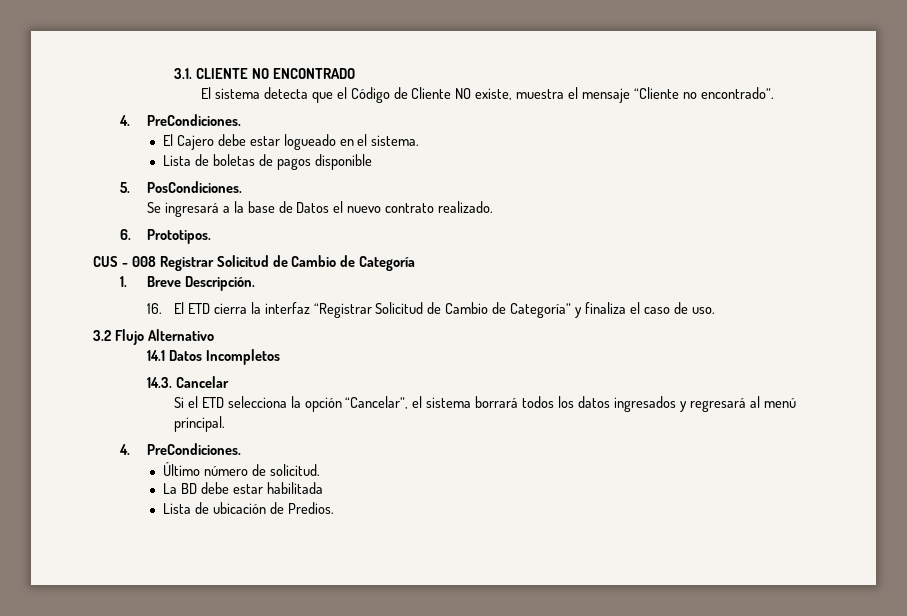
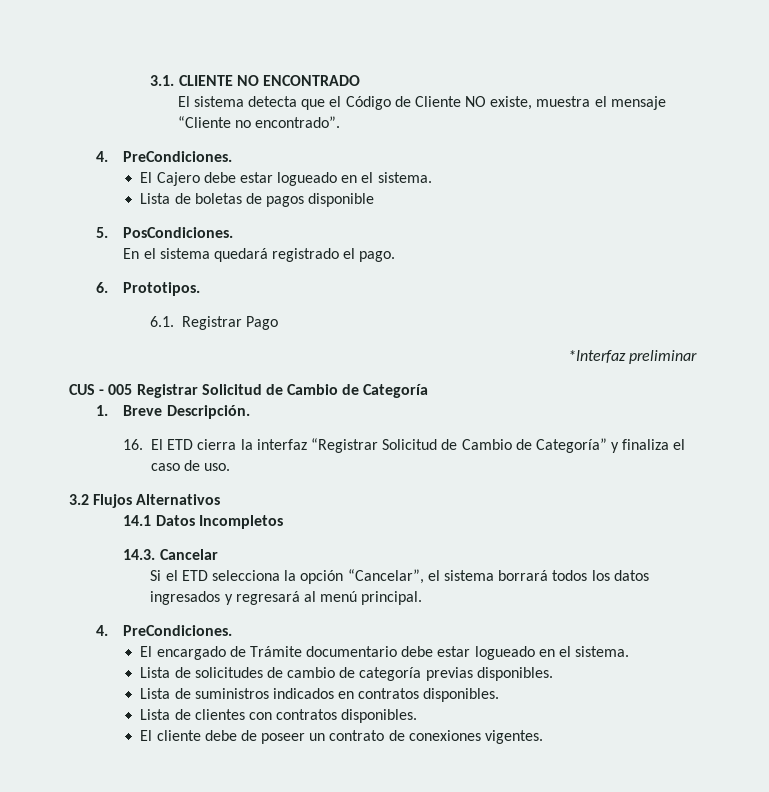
[147,201,494,217] [120,229,212,244] Se ingresará a la base de Datos el nuevo contrato realizado. // 6. Prototipos. -> [123,248,396,262] [96,282,201,296] [150,316,279,330] [567,350,697,364] En el sistema quedará registrado el pago. // 6. Prototipos. // 6.1. Registrar Pago // *Interfaz preliminar
[131,256,156,267] 008 -> [108,384,133,395] 005
[114,329,214,345] Flujo Alternativo -> [93,494,221,508] Flujos Alternativos
[162,462,320,476] [162,482,323,494] [162,502,334,514] Último número de solicitud. // La BD debe estar habilitada // Lista de ubicación de Predios. -> [140,646,630,660] [140,667,553,681] [140,688,500,702] [140,709,418,723] [140,730,544,744] El encargado de Trámite documentario debe estar logueado en el sistema. // Lista de solicitudes de cambio de categoría previas disponibles. // Lista de suministros indicados en contratos disponibles. // Lista de clientes con contratos disponibles. // El cliente debe de poseer un contrato de conexiones vigentes.

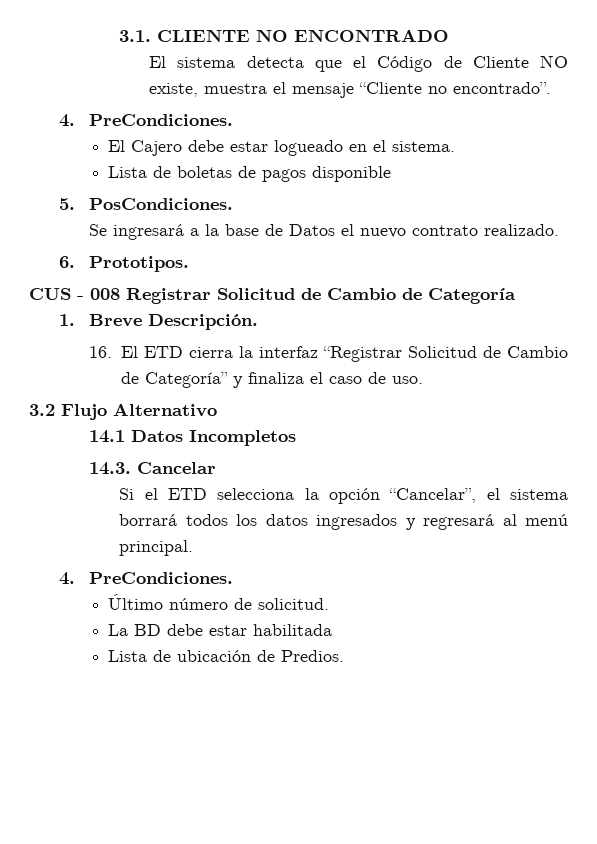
[123,248,396,262] [96,282,201,296] [150,316,279,330] [567,350,697,364] En el sistema quedará registrado el pago. // 6. Prototipos. // 6.1. Registrar Pago // *Interfaz preliminar -> [89,224,560,240] [59,256,190,272] Se ingresará a la base de Datos el nuevo contrato realizado. // 6. Prototipos.
[108,384,133,395] 005 -> [90,288,120,300] 008
[93,494,221,508] Flujos Alternativos -> [61,403,217,420] Flujo Alternativo
[140,646,630,660] [140,667,553,681] [140,688,500,702] [140,709,418,723] [140,730,544,744] El encargado de Trámite documentario debe estar logueado en el sistema. // Lista de solicitudes de cambio de categoría previas disponibles. // Lista de suministros indicados en contratos disponibles. // Lista de clientes con contratos disponibles. // El cliente debe de poseer un contrato de conexiones vigentes. -> [108,594,330,610] [108,624,333,636] [108,650,345,662] Último número de solicitud. // La BD debe estar habilitada // Lista de ubicación de Predios.

